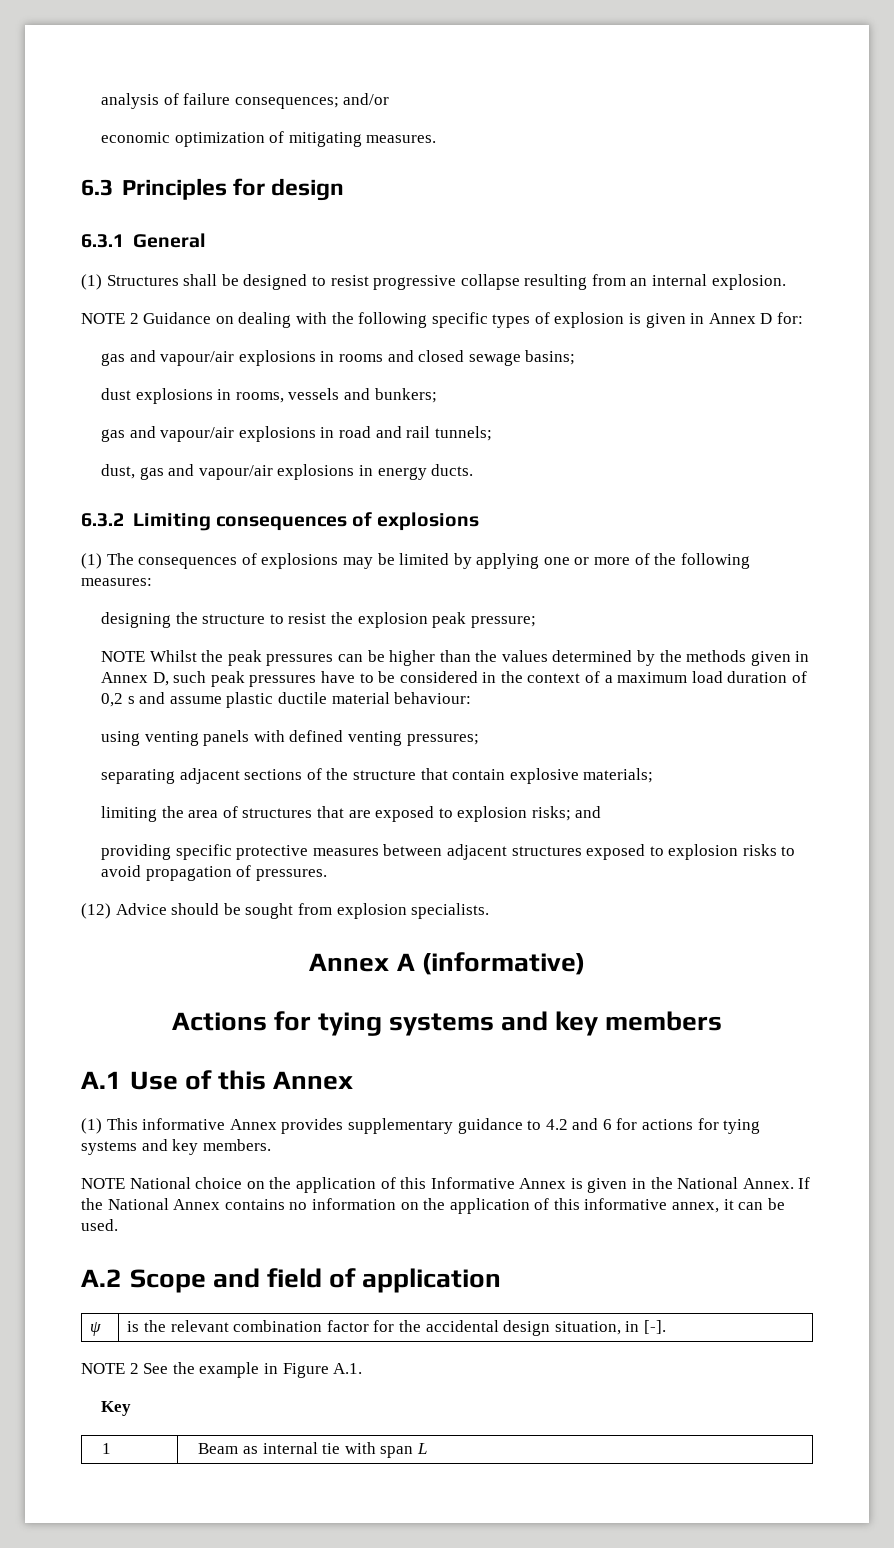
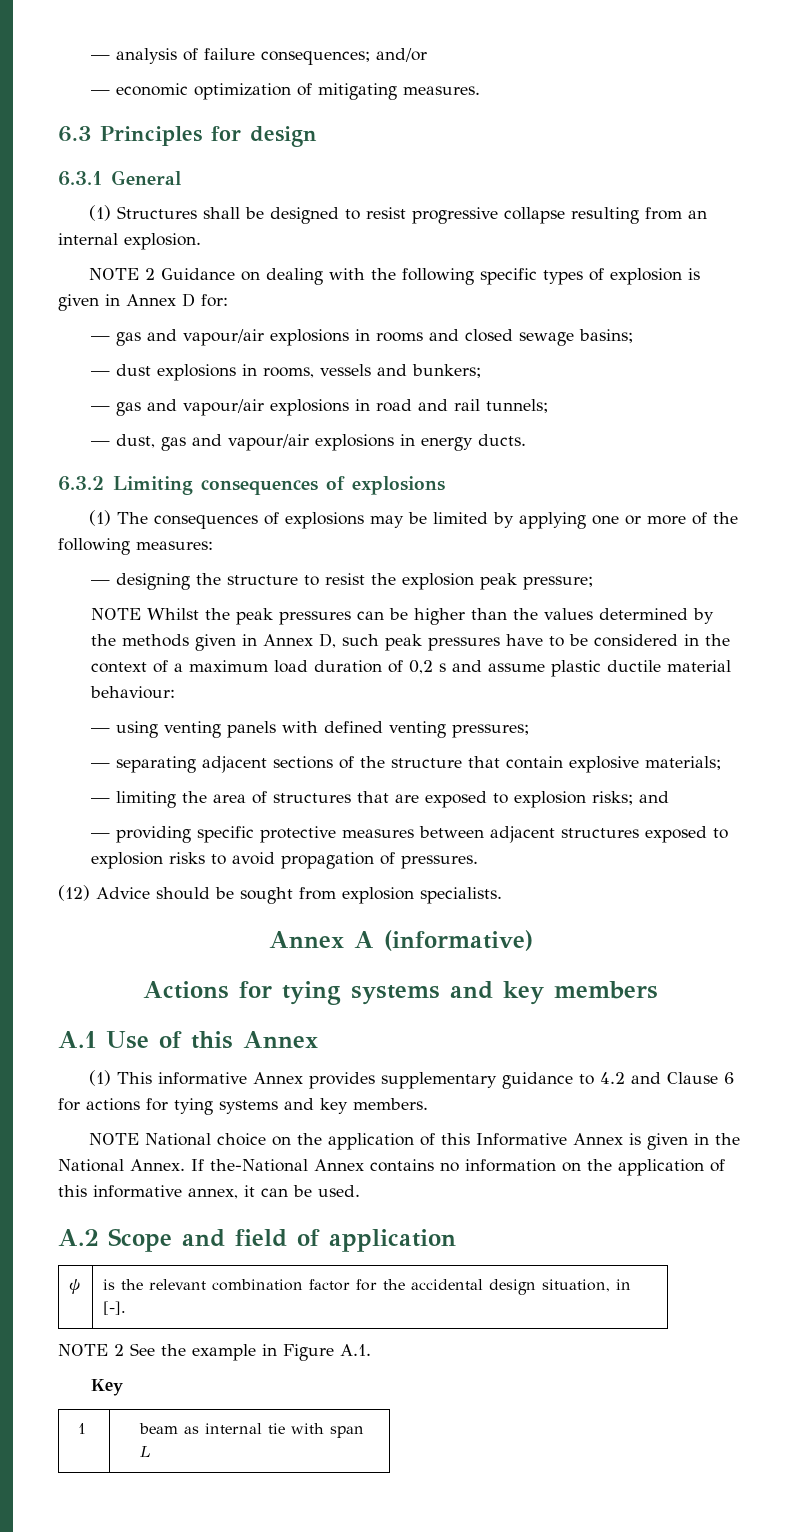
(100, 101) none -> [91,55,111,60] —
(390, 99) none -> [91,90,111,95] —
(804, 318) none -> [91,336,111,341] —
(576, 357) none -> [91,371,111,376] —
(437, 395) none -> [91,406,111,411] —
(492, 433) none -> [91,441,111,446] —
(152, 582) none -> [91,580,111,585] —
(472, 698) none -> [91,728,111,733] —
(479, 740) none -> [91,763,111,768] —
(654, 775) none -> [91,798,111,803] —
(602, 812) none -> [91,833,111,838] —
(599, 1124) none -> [666,1072,718,1084] Clause
[81,1198,169,1210] the National -> [210,1159,308,1172] the-National
[198,1443,239,1454] Beam -> [138,1423,178,1434] beam

